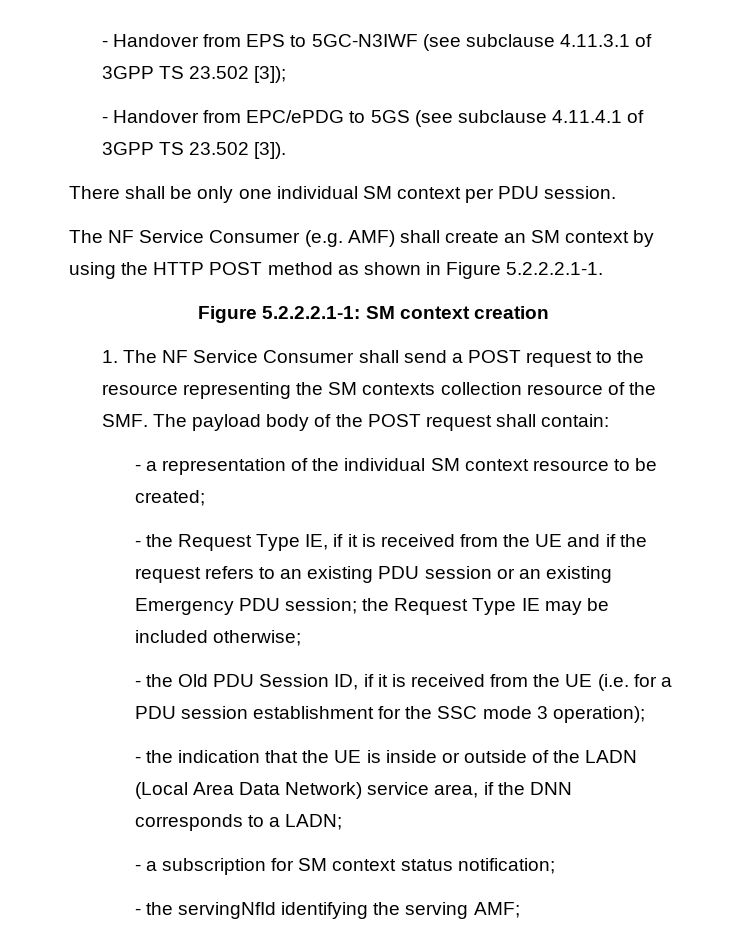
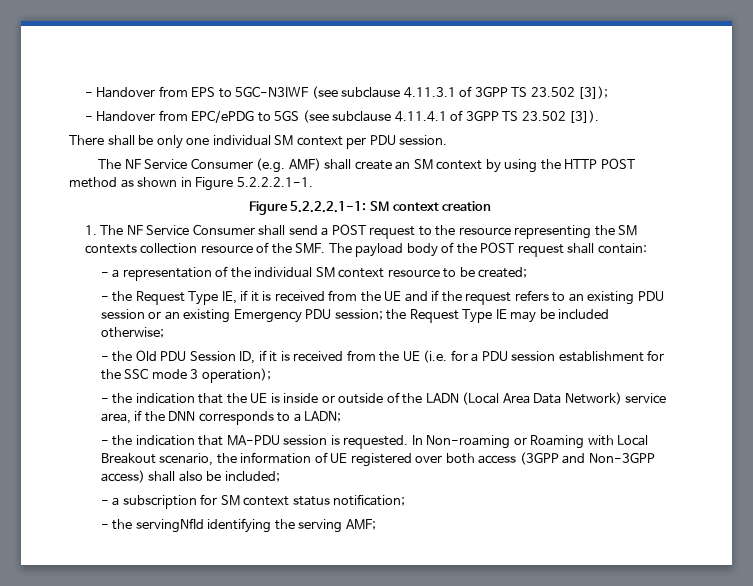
(343, 822) none -> [100,435,649,449] [100,452,655,467] [100,470,280,483] // - the indication that MA-PDU session is requested. In Non-roaming or Roaming with Local Breakout scenario, the information of UE registered over both access (3GPP and Non-3GPP access) shall also be included;

